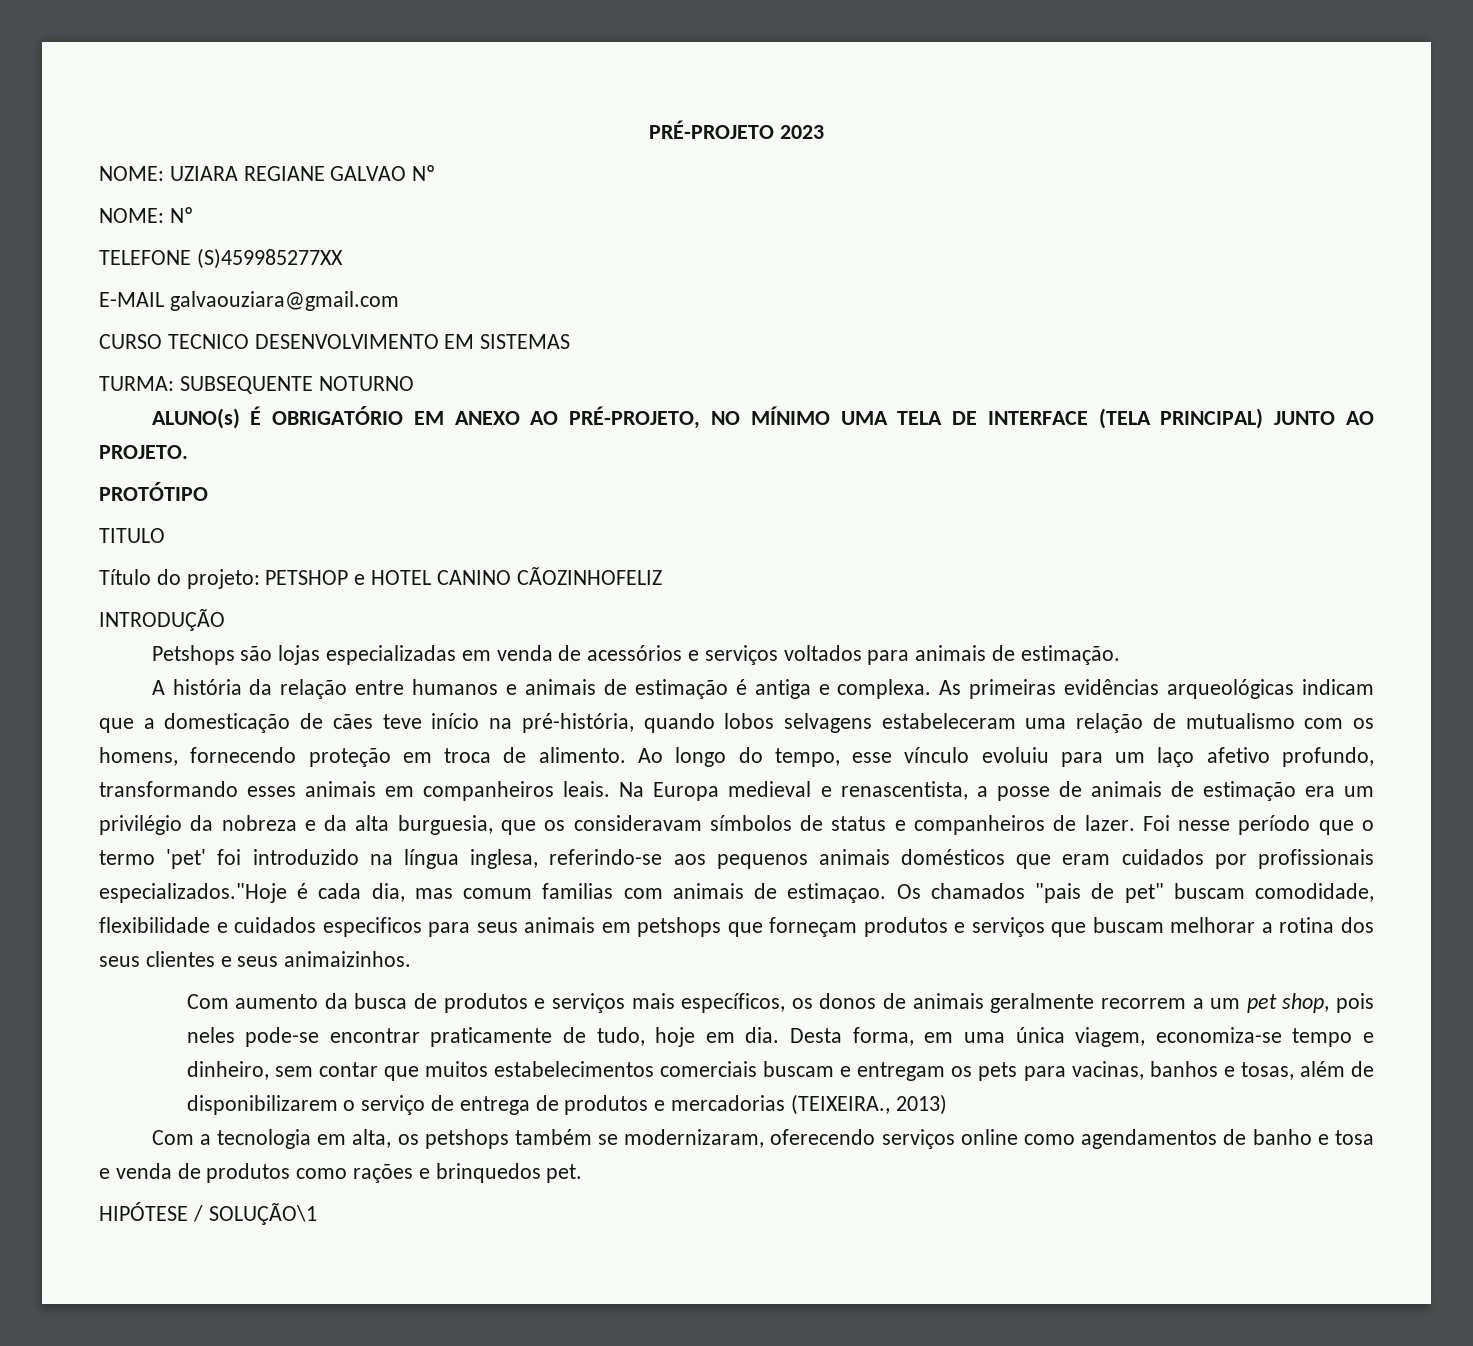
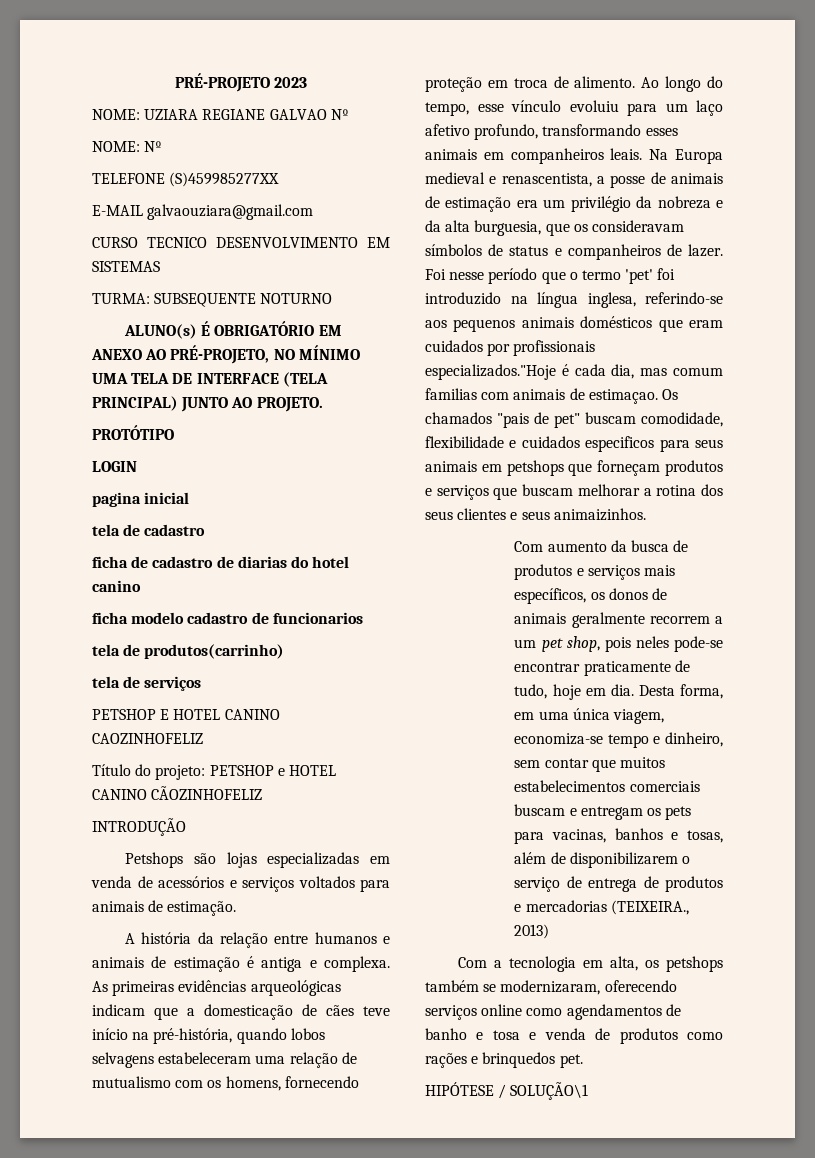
[99,528,165,543] TITULO -> [92,461,137,472] [92,492,190,507] [92,524,206,536] [92,556,350,568] [92,580,141,592] [92,612,363,624] [92,644,285,659] [92,676,202,691] [92,709,280,720] [92,733,203,744] LOGIN // pagina inicial // tela de cadastro // ficha de cadastro de diarias do hotel canino // ficha modelo cadastro de funcionarios // tela de produtos(carrinho) // tela de serviços // PETSHOP E HOTEL CANINO CAOZINHOFELIZ

